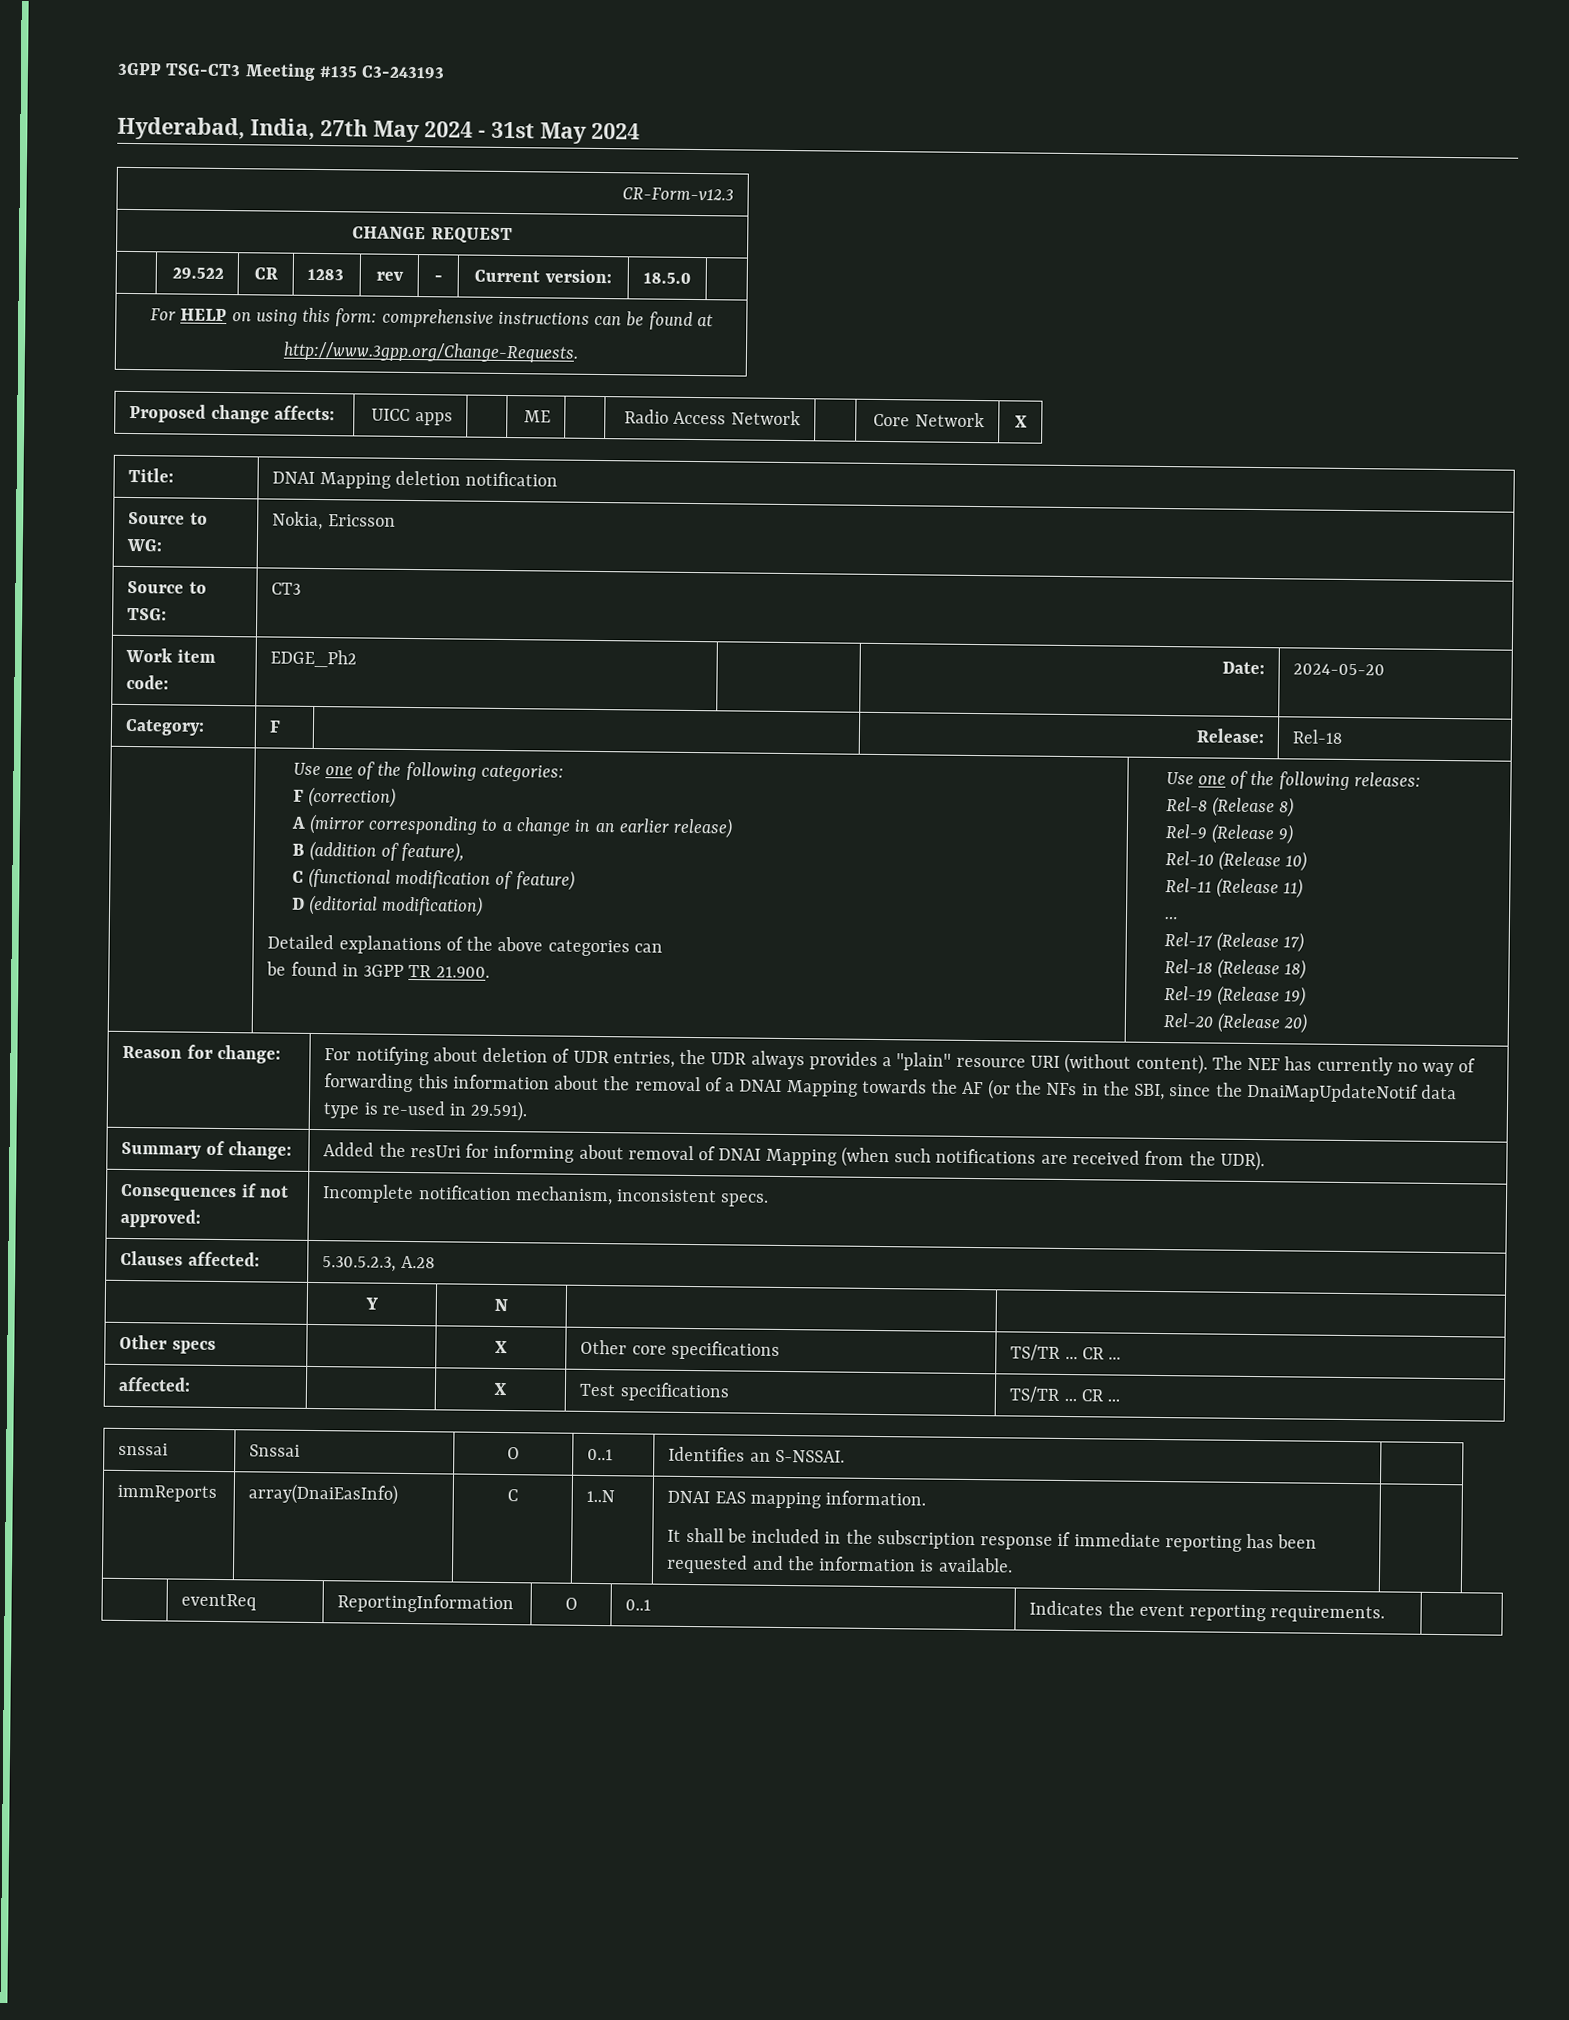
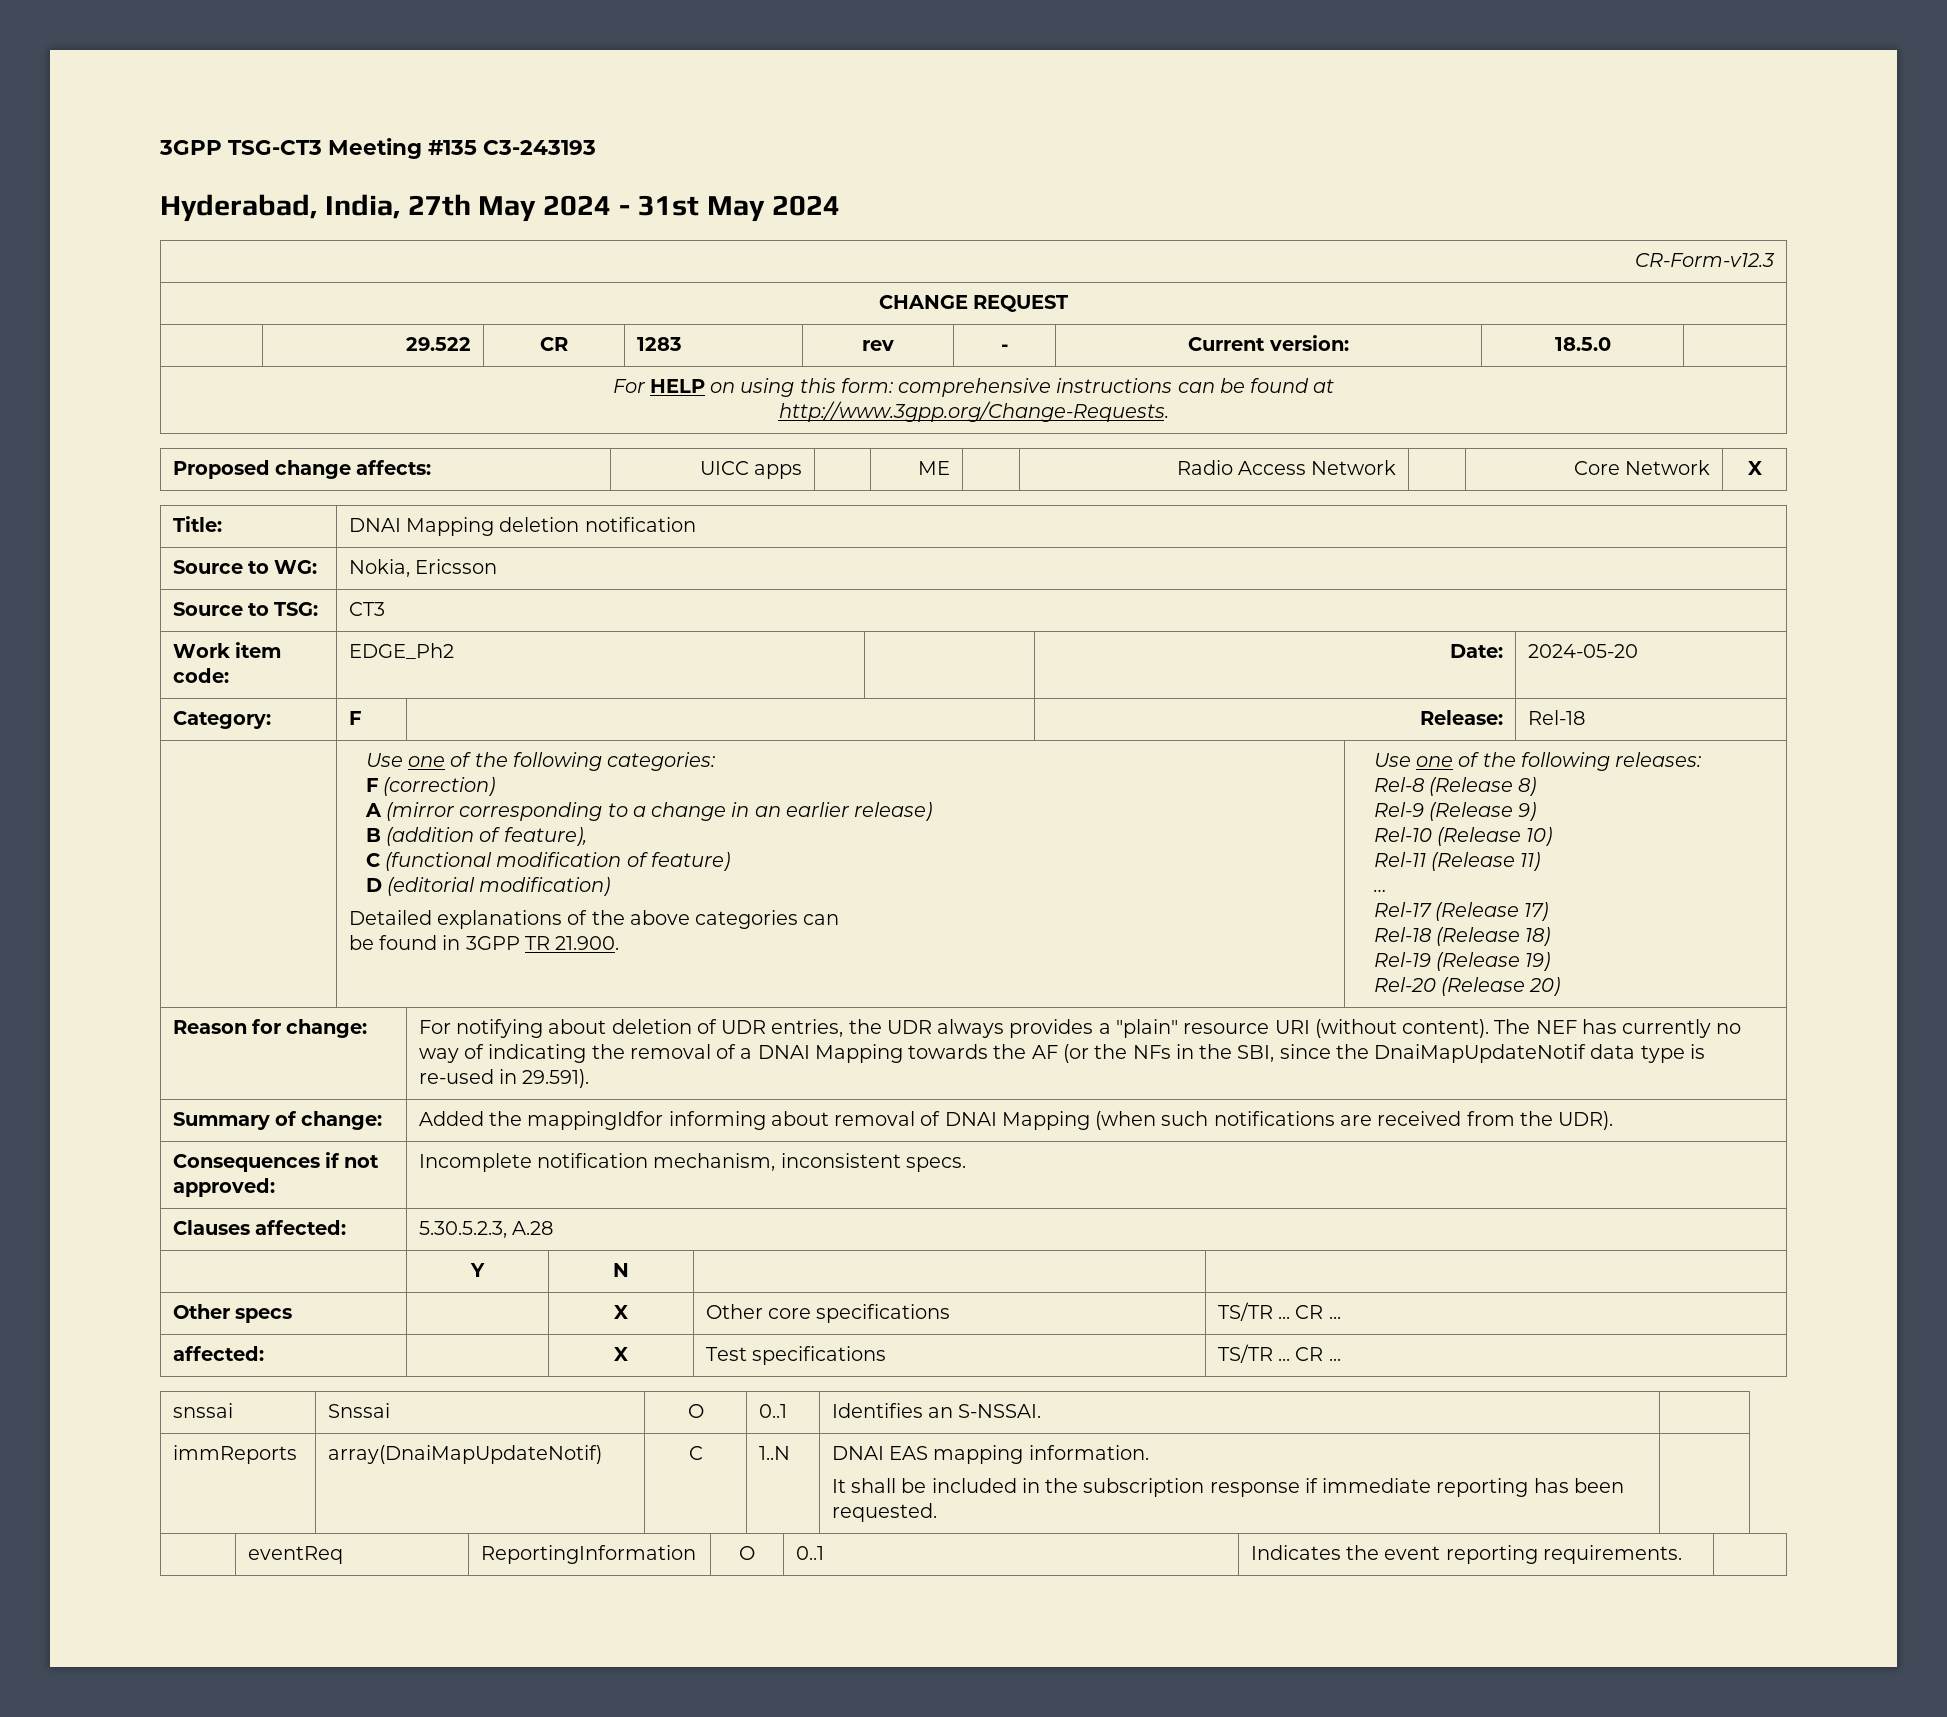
[324,1073,600,1093] forwarding this information about -> [488,1044,587,1063] indicating
[409,1143,490,1158] resUri for -> [527,1111,664,1130] mappingIdfor
[248,1483,399,1505] array(DnaiEasInfo) -> [327,1445,602,1464] array(DnaiMapUpdateNotif)
[667,1554,1013,1574] requested and the information is available. -> [831,1503,937,1522] requested.

